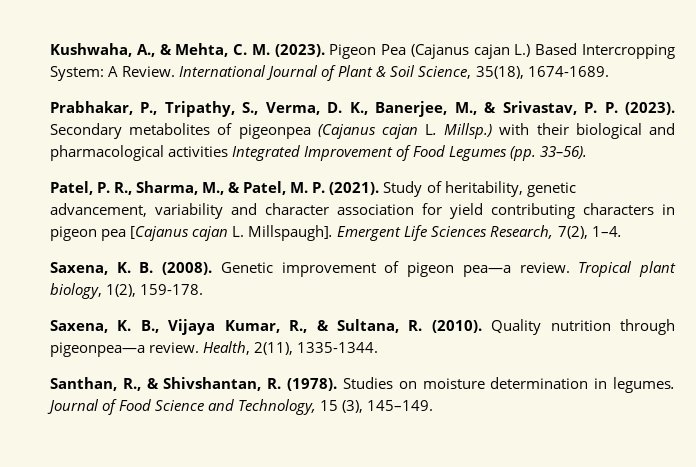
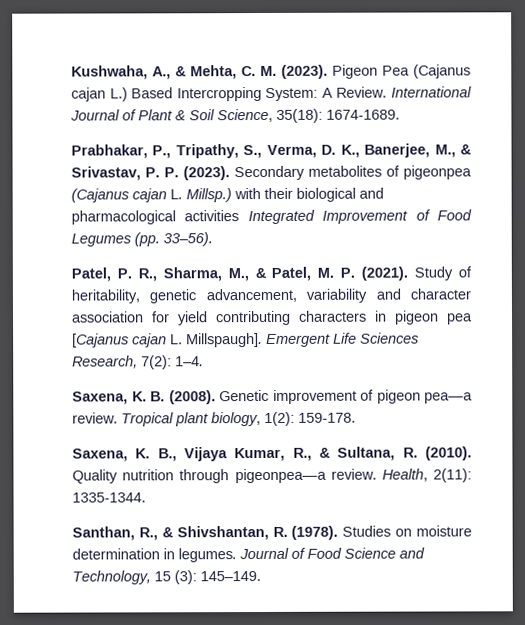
[475,66,524,79] 35(18), -> [276,108,323,123] 35(18):
[557,226,588,239] 7(2), -> [141,355,172,370] 7(2):
[106,284,137,297] 1(2), -> [264,411,295,426] 1(2):
[254,342,294,355] 2(11), -> [433,468,472,483] 2(11):
[342,400,364,413] (3), -> [174,570,197,585] (3):

